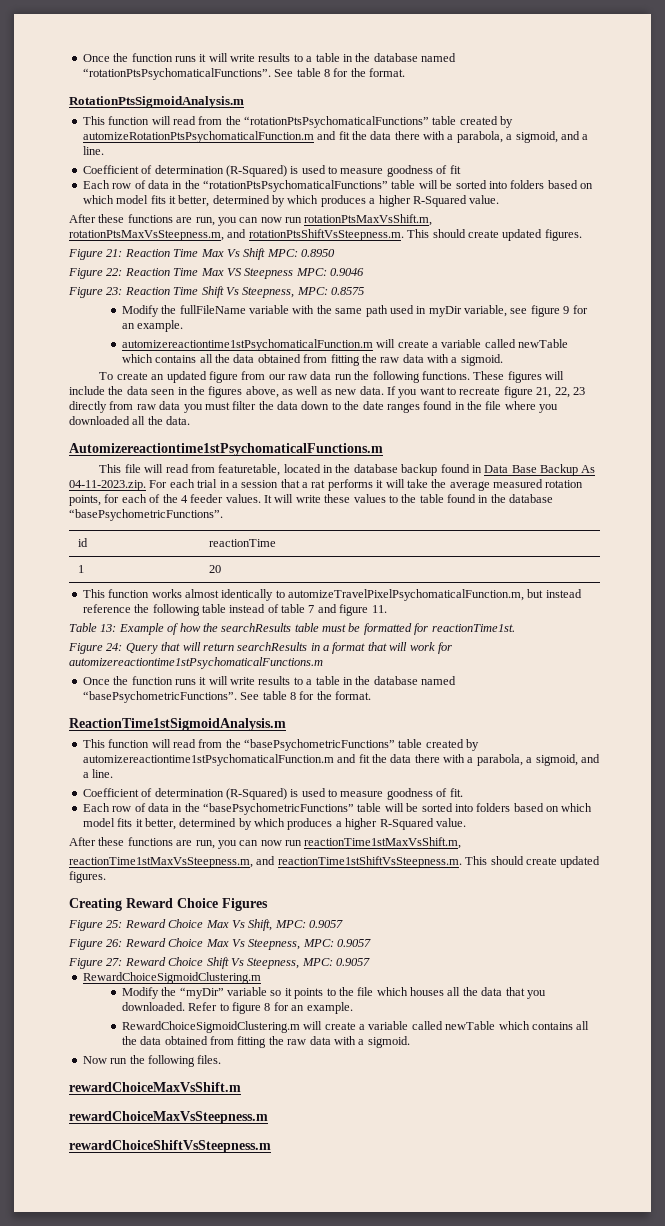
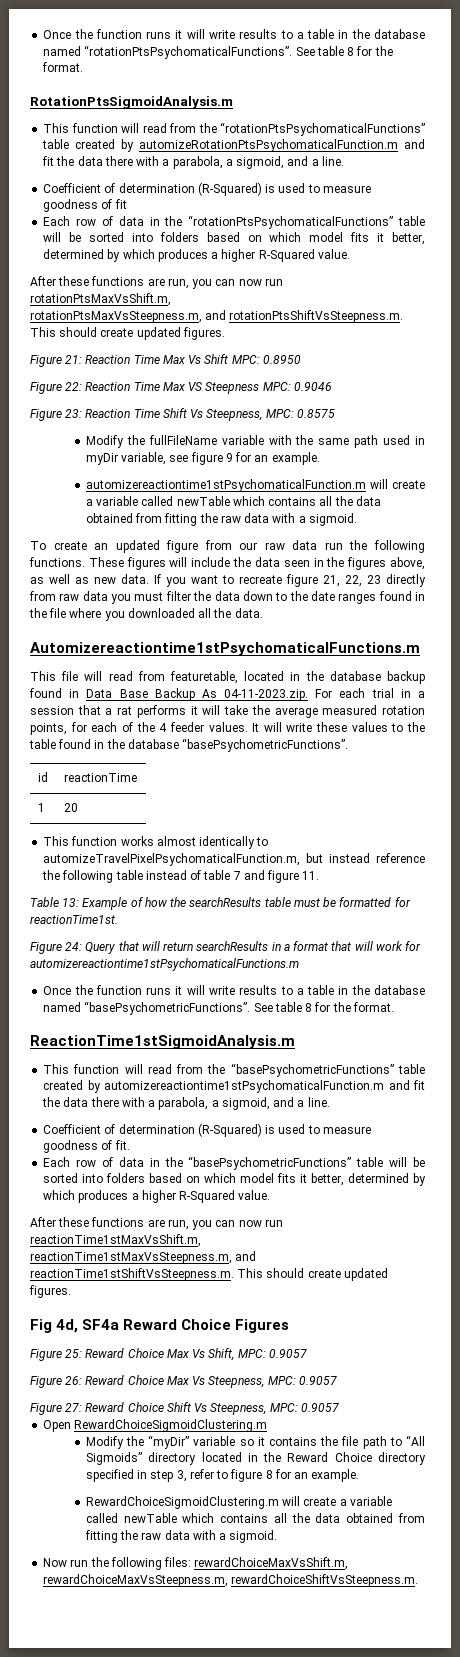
[69,898,122,911] Creating -> [30,1319,120,1333] Fig 4d, SF4a
(370, 962) none -> [43,1420,72,1432] Open
[294,987,546,999] [121,1002,218,1011] points to the file which houses all the data that you downloaded. Refer -> [269,1435,425,1449] [85,1452,426,1465] [85,1469,214,1482] contains the file path to “All Sigmoids” directory located in the Reward Choice directory specified in step 3, refer
[197,1055,222,1064] [69,1082,241,1092] [69,1111,268,1124] [69,1140,271,1153] files. // rewardChoiceMaxVsShift.m // rewardChoiceMaxVsSteepness.m // rewardChoiceShiftVsSteepness.m -> [164,1557,349,1570] [43,1574,419,1587] files: rewardChoiceMaxVsShift.m, rewardChoiceMaxVsSteepness.m, rewardChoiceShiftVsSteepness.m.

